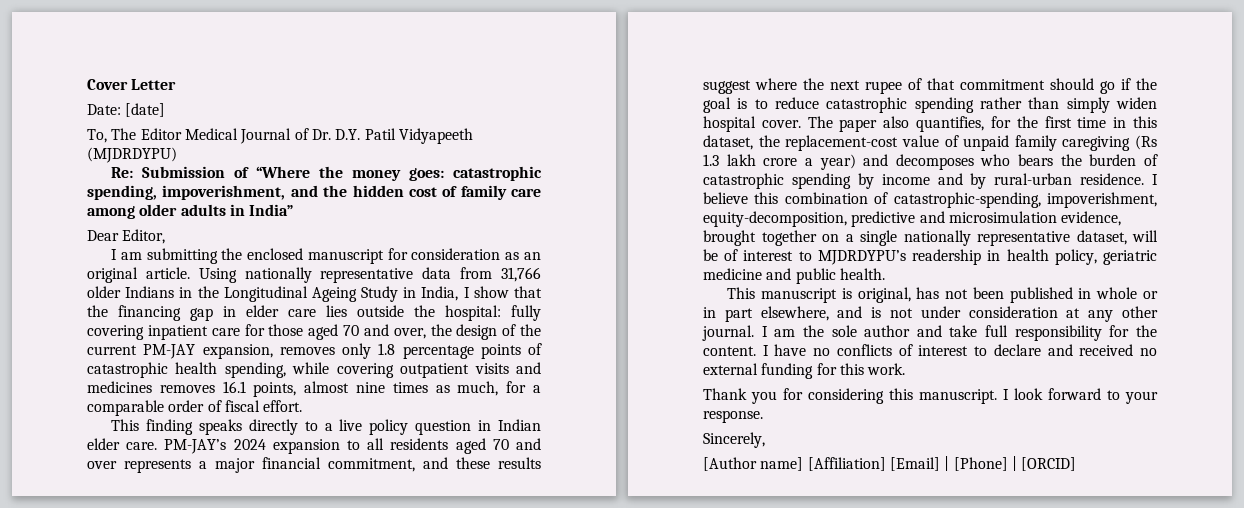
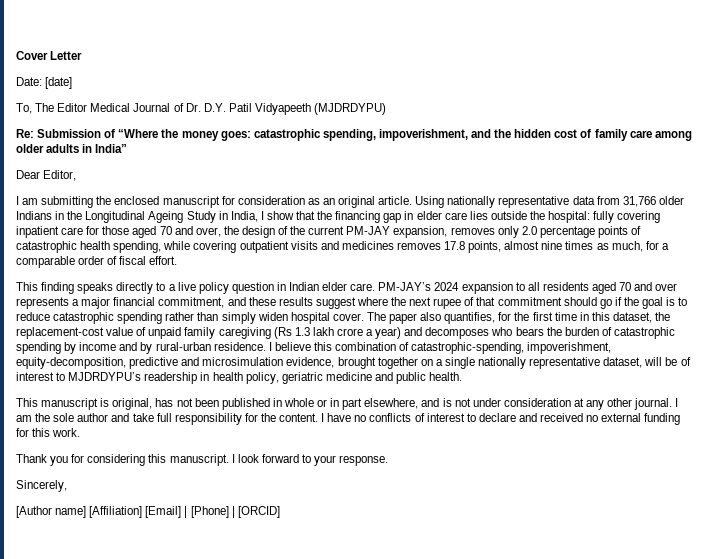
[378,343,396,355] 1.8 -> [521,226,537,235] 2.0
[222,381,246,393] 16.1 -> [444,241,466,250] 17.8

